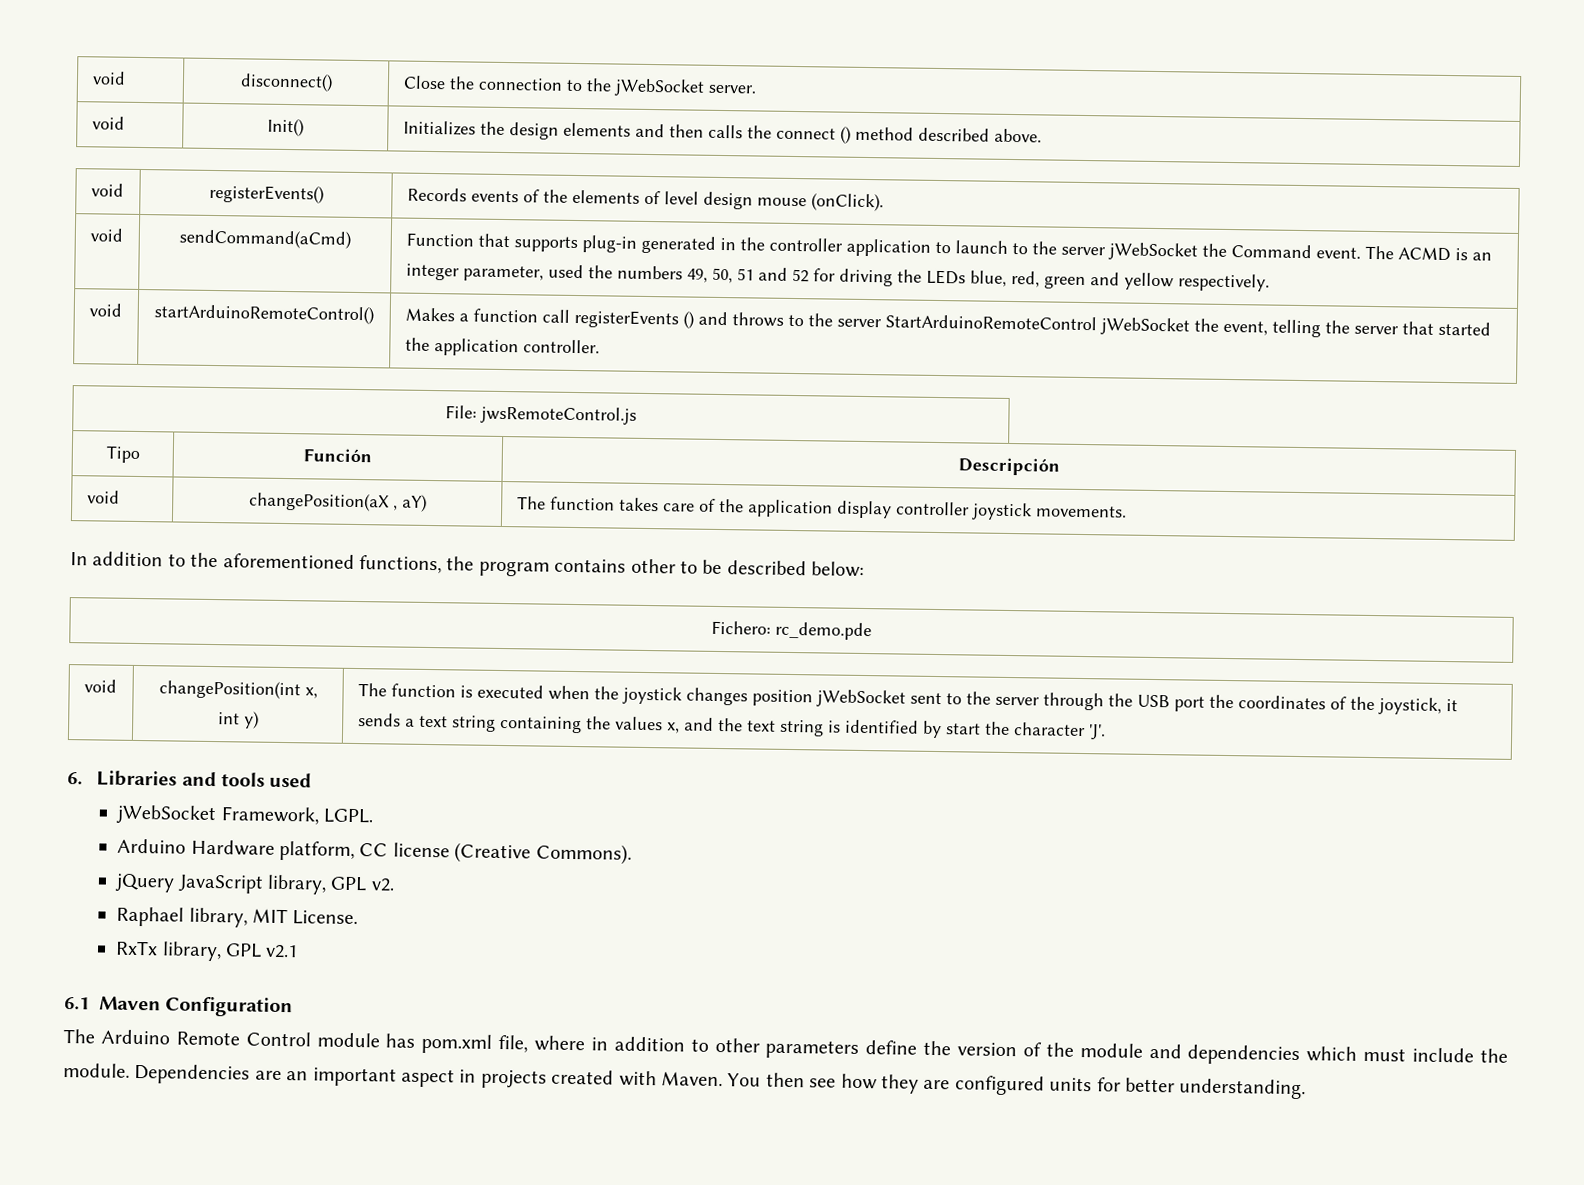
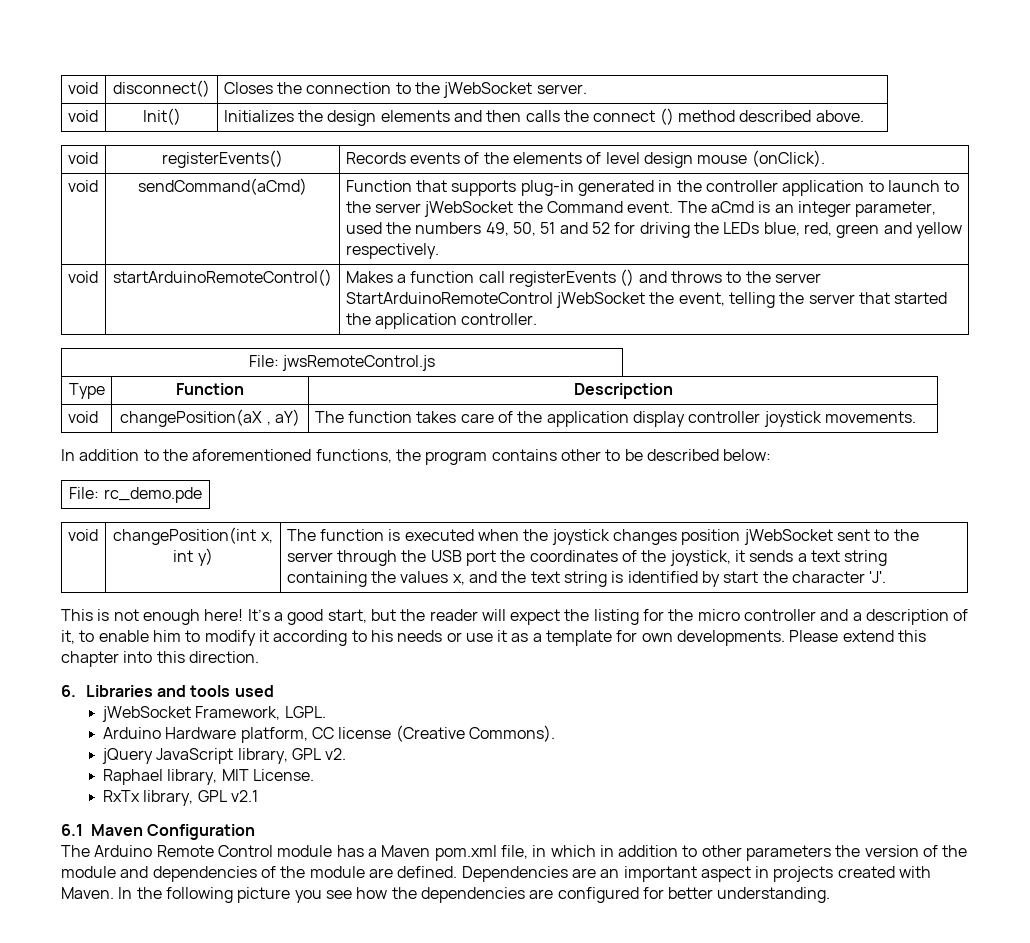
[402,75,446,90] Close -> [223,82,273,94] Closes
[1397,247,1451,262] ACMD -> [711,201,755,213] aCmd
[105,445,140,463] [303,448,372,463] [957,457,1060,476] Tipo | Función | Descripción -> [68,383,105,399] [176,383,244,395] [573,383,673,399] Type | Function | Descripction
[711,620,771,635] Fichero: -> [69,487,100,499] File:
(1106, 732) none -> [61,609,969,625] [61,630,927,646] [61,651,259,667] // This is not enough here! It’s a good start, but the reader will expect the listing for the micro controller and a description of it, to enable him to modify it according to his needs or use it as a template for own developments. Please extend this chapter into this direction.
[421,1033,586,1054] pom.xml file, where -> [367,845,596,861] a Maven pom.xml file, in which
[865,1040,918,1055] define -> (832, 853) none
[1306,1046,1509,1063] [63,1062,130,1078] which must include the module. -> [260,866,458,878] of the module are defined.
[727,1072,919,1094] You then see how they -> [118,887,525,903] In the following picture you see how the dependencies
[1049,1077,1093,1092] units -> (639, 895) none

